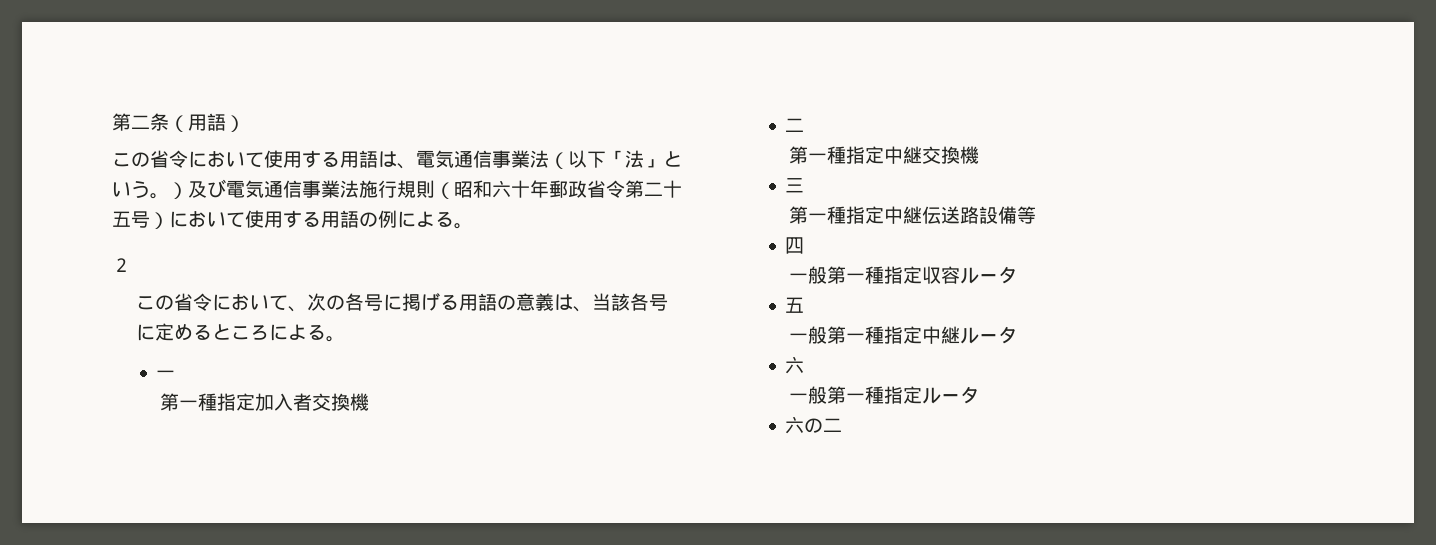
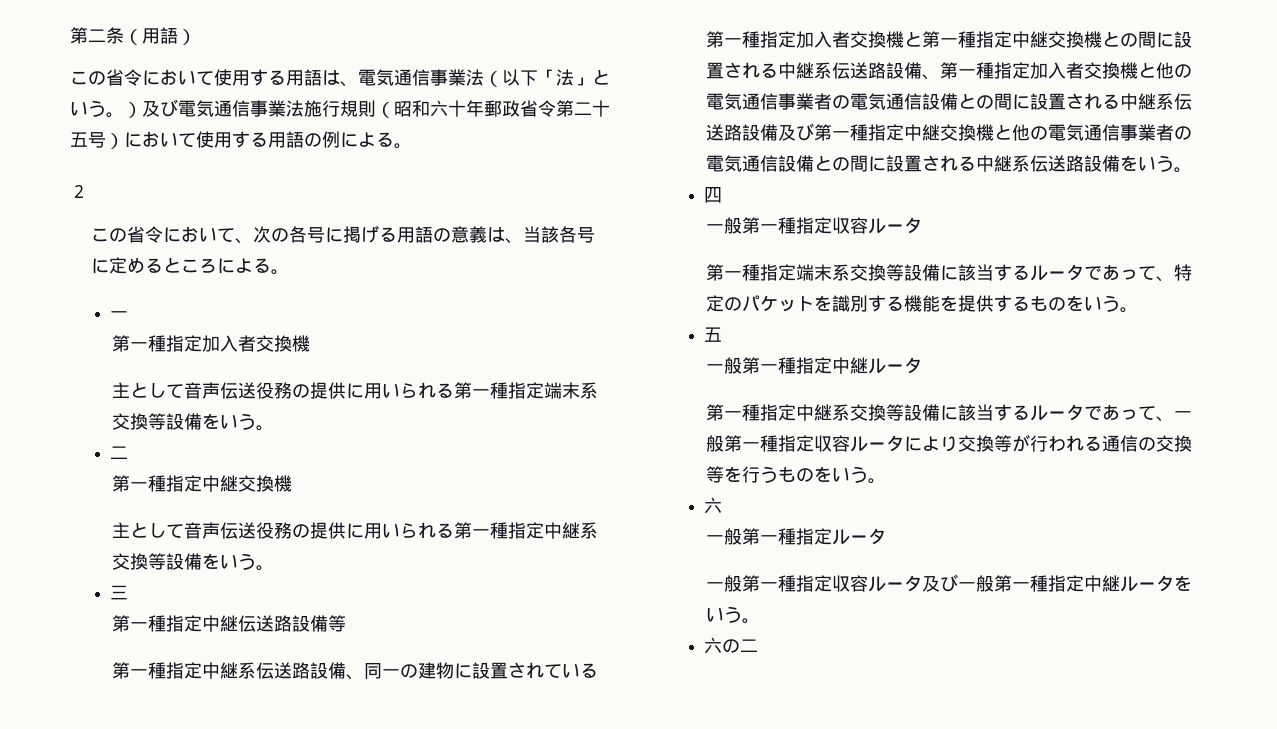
(369, 402) none -> [112,382,599,399] [112,413,275,431] // 主として音声伝送役務の提供に用いられる第一種指定端末系交換等設備をいう。
(979, 155) none -> [112,522,599,539] [112,553,275,571] // 主として音声伝送役務の提供に用いられる第一種指定中継系交換等設備をいう。
(1036, 215) none -> [112,662,599,680] [706,31,1193,48] [706,62,1193,80] [706,93,1193,110] [706,123,1193,141] [706,155,1193,173] // 第一種指定中継系伝送路設備、同一の建物に設置されている第一種指定加入者交換機と第一種指定中継交換機との間に設置される中継系伝送路設備、第一種指定加入者交換機と他の電気通信事業者の電気通信設備との間に設置される中継系伝送路設備及び第一種指定中継交換機と他の電気通信事業者の電気通信設備との間に設置される中継系伝送路設備をいう。
(1017, 275) none -> [706,264,1193,282] [706,295,1139,313] // 第一種指定端末系交換等設備に該当するルータであって、特定のパケットを識別する機能を提供するものをいう。
(1017, 335) none -> [706,404,1193,422] [706,434,1193,452] [706,466,887,484] // 第一種指定中継系交換等設備に該当するルータであって、一般第一種指定収容ルータにより交換等が行われる通信の交換等を行うものをいう。
(979, 395) none -> [706,574,1193,592] [706,606,761,624] // 一般第一種指定収容ルータ及び一般第一種指定中継ルータをいう。

